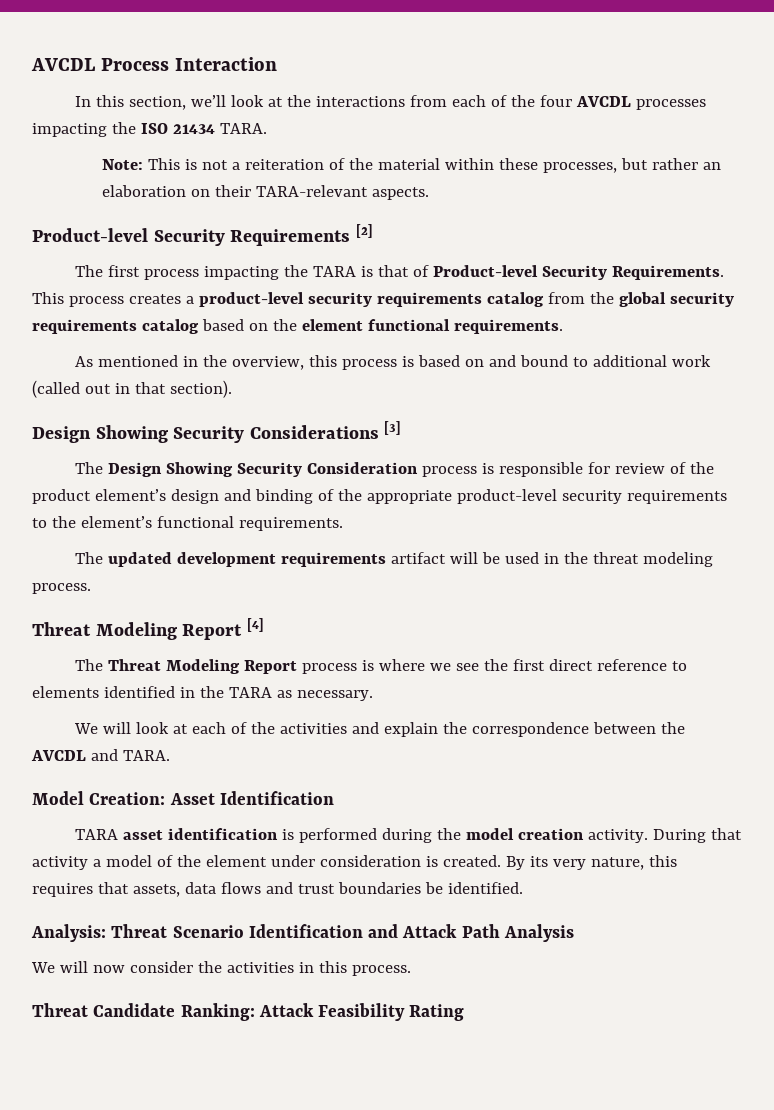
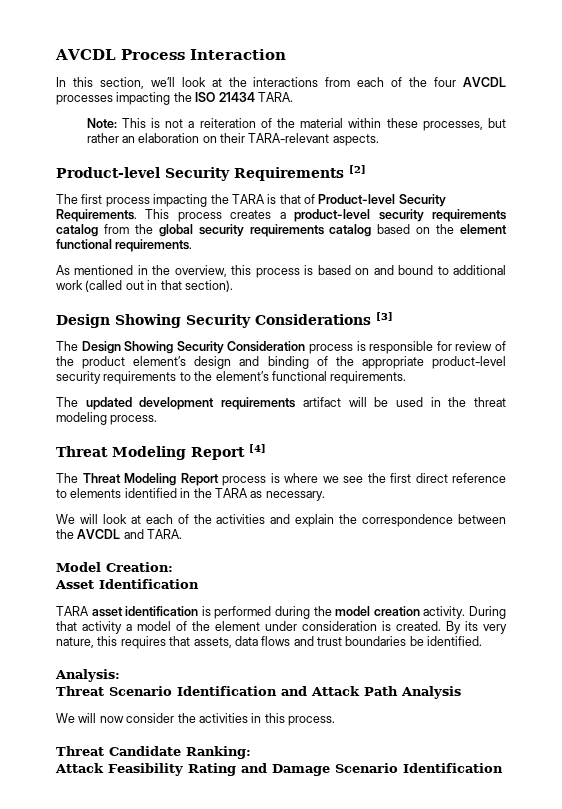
(166, 798) none -> (173, 567) //
(106, 933) none -> (120, 675) //
(255, 1012) none -> (251, 752) //
(465, 1012) none -> [241,763,503,776] and Damage Scenario Identification

